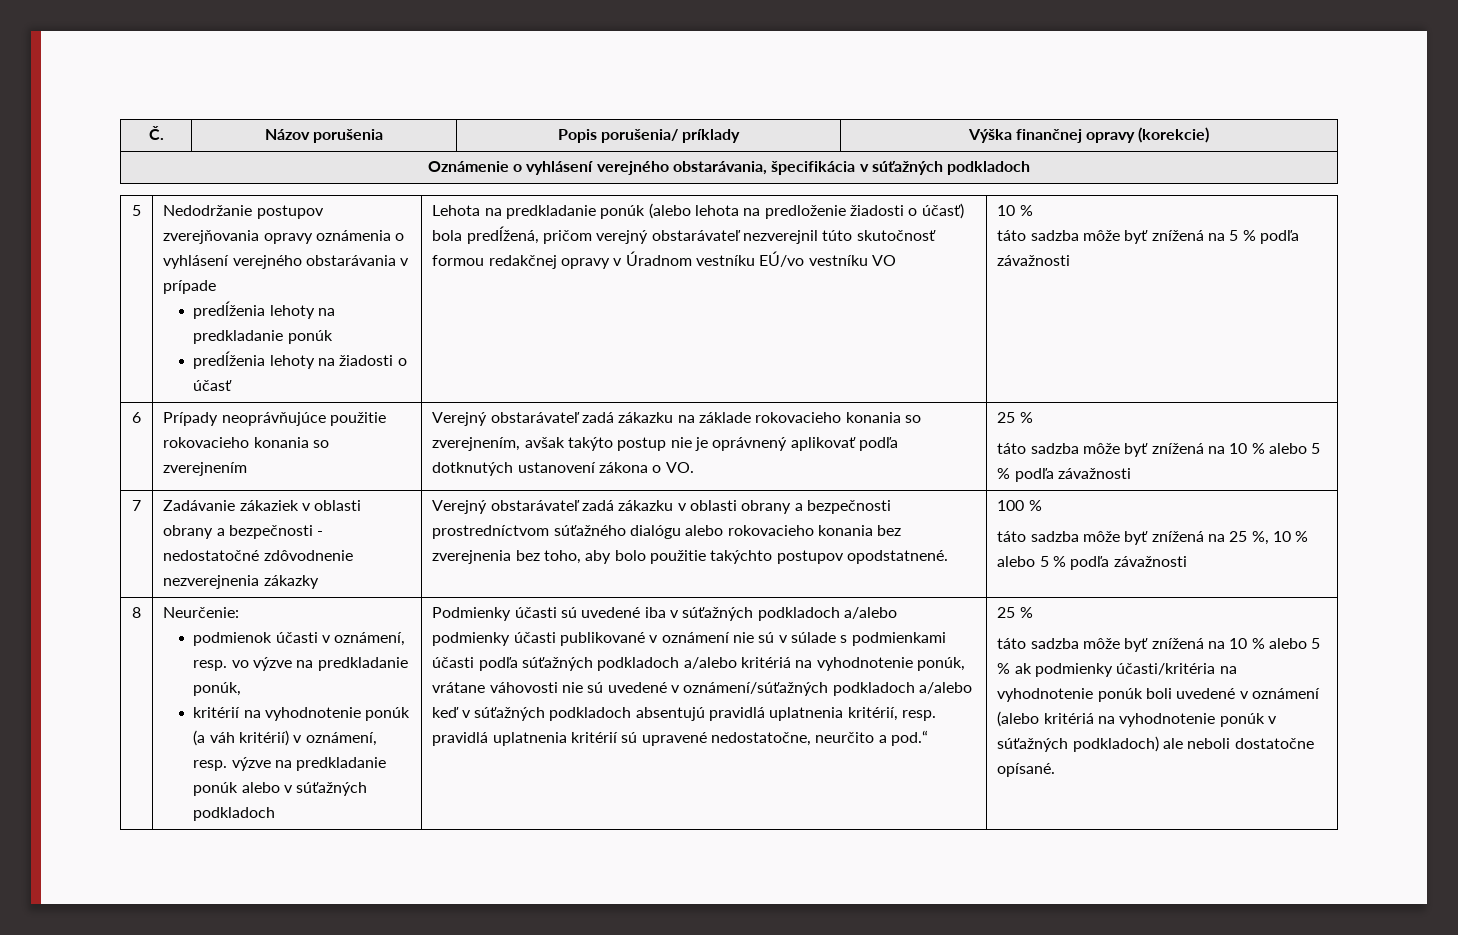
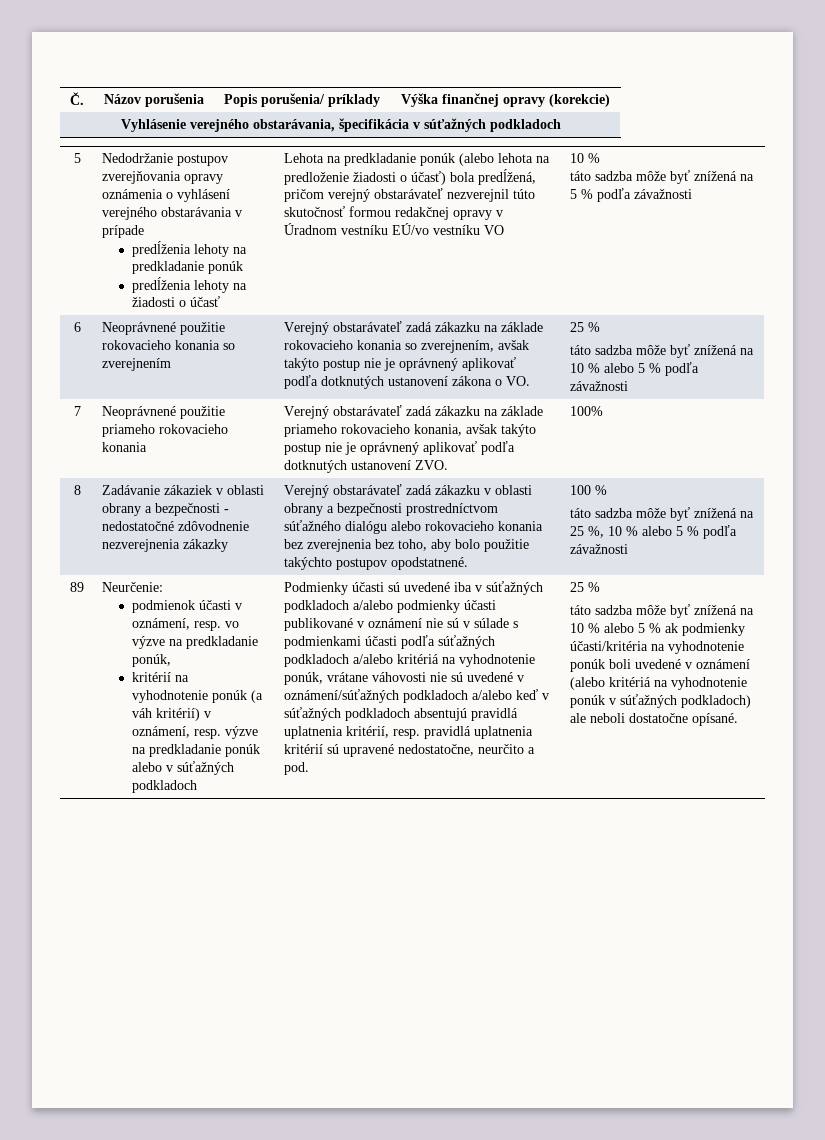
[427,161,594,175] Oznámenie o vyhlásení -> [120,119,186,132] Vyhlásenie
[163,412,326,426] Prípady neoprávňujúce -> [102,322,177,335] Neoprávnené
(141, 505) none -> [102,406,226,419] [102,424,229,437] [102,442,148,452] [284,405,544,419] [284,424,537,437] [284,441,516,455] [284,460,449,473] [570,406,604,416] [73,485,81,495] | Neoprávnené použitie priameho rokovacieho konania | Verejný obstarávateľ zadá zákazku na základe priameho rokovacieho konania, avšak takýto postup nie je oprávnený aplikovať podľa dotknutých ustanovení ZVO. | 100% // 8
[132,607,141,618] 8 -> [70,582,84,592] 89
[890,730,928,746] pod.“ -> [284,762,310,775] pod.

